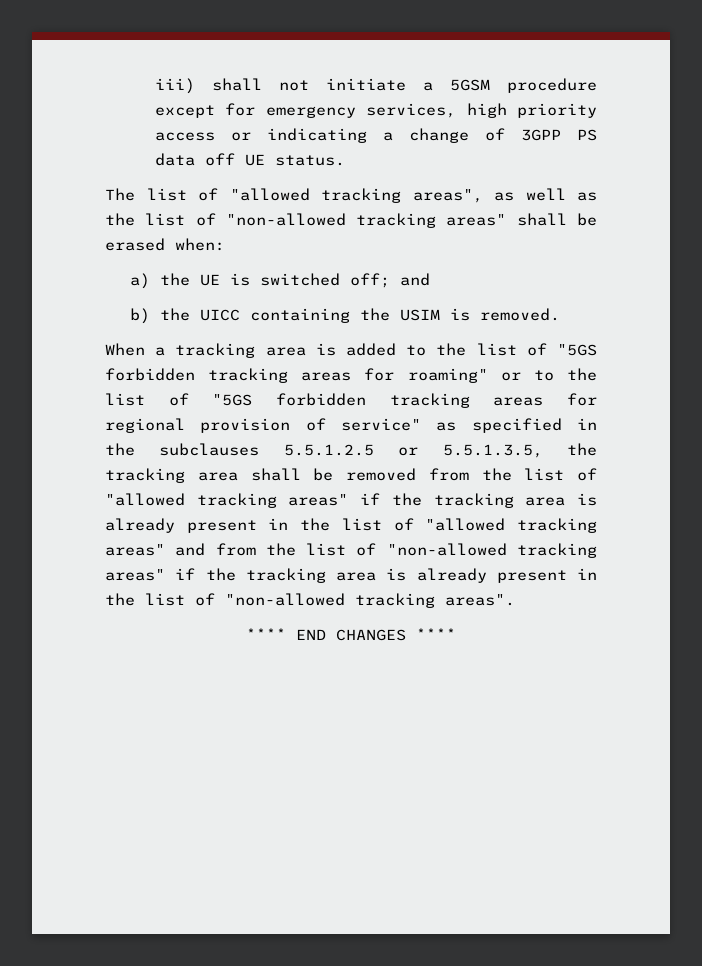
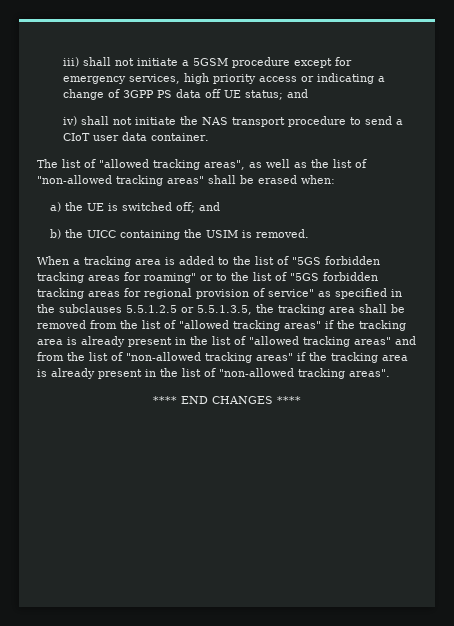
[275,155,346,166] status. -> [245,89,309,100] [63,116,404,127] [63,132,210,141] status; and // iv) shall not initiate the NAS transport procedure to send a CIoT user data container.

